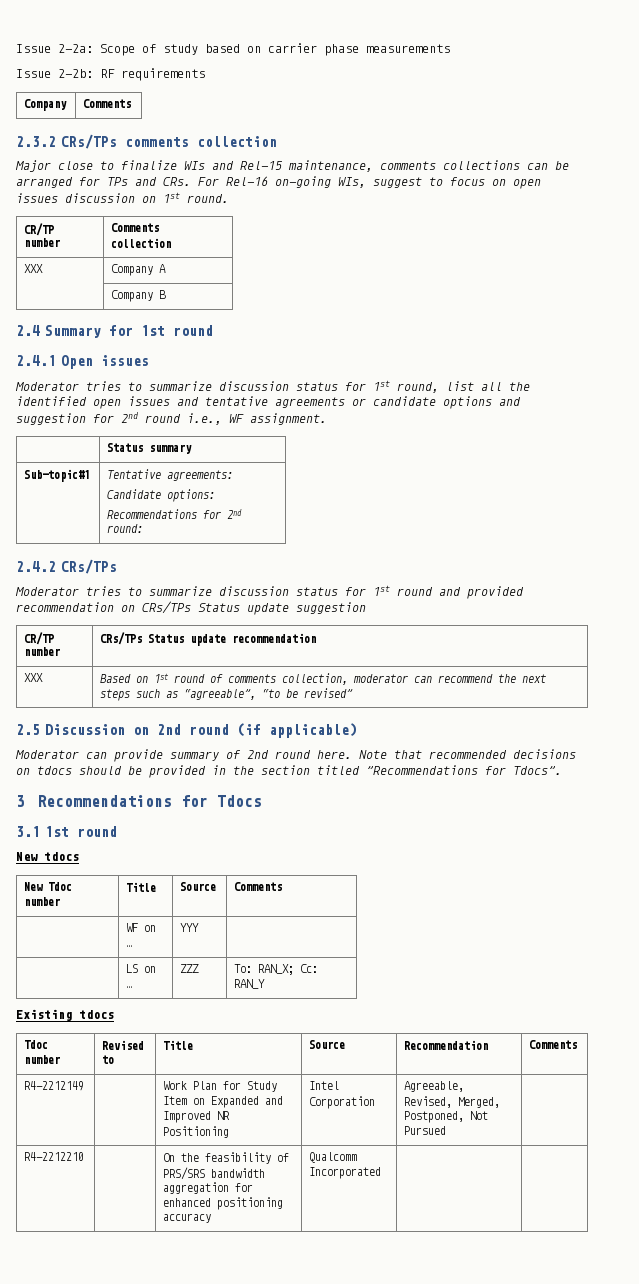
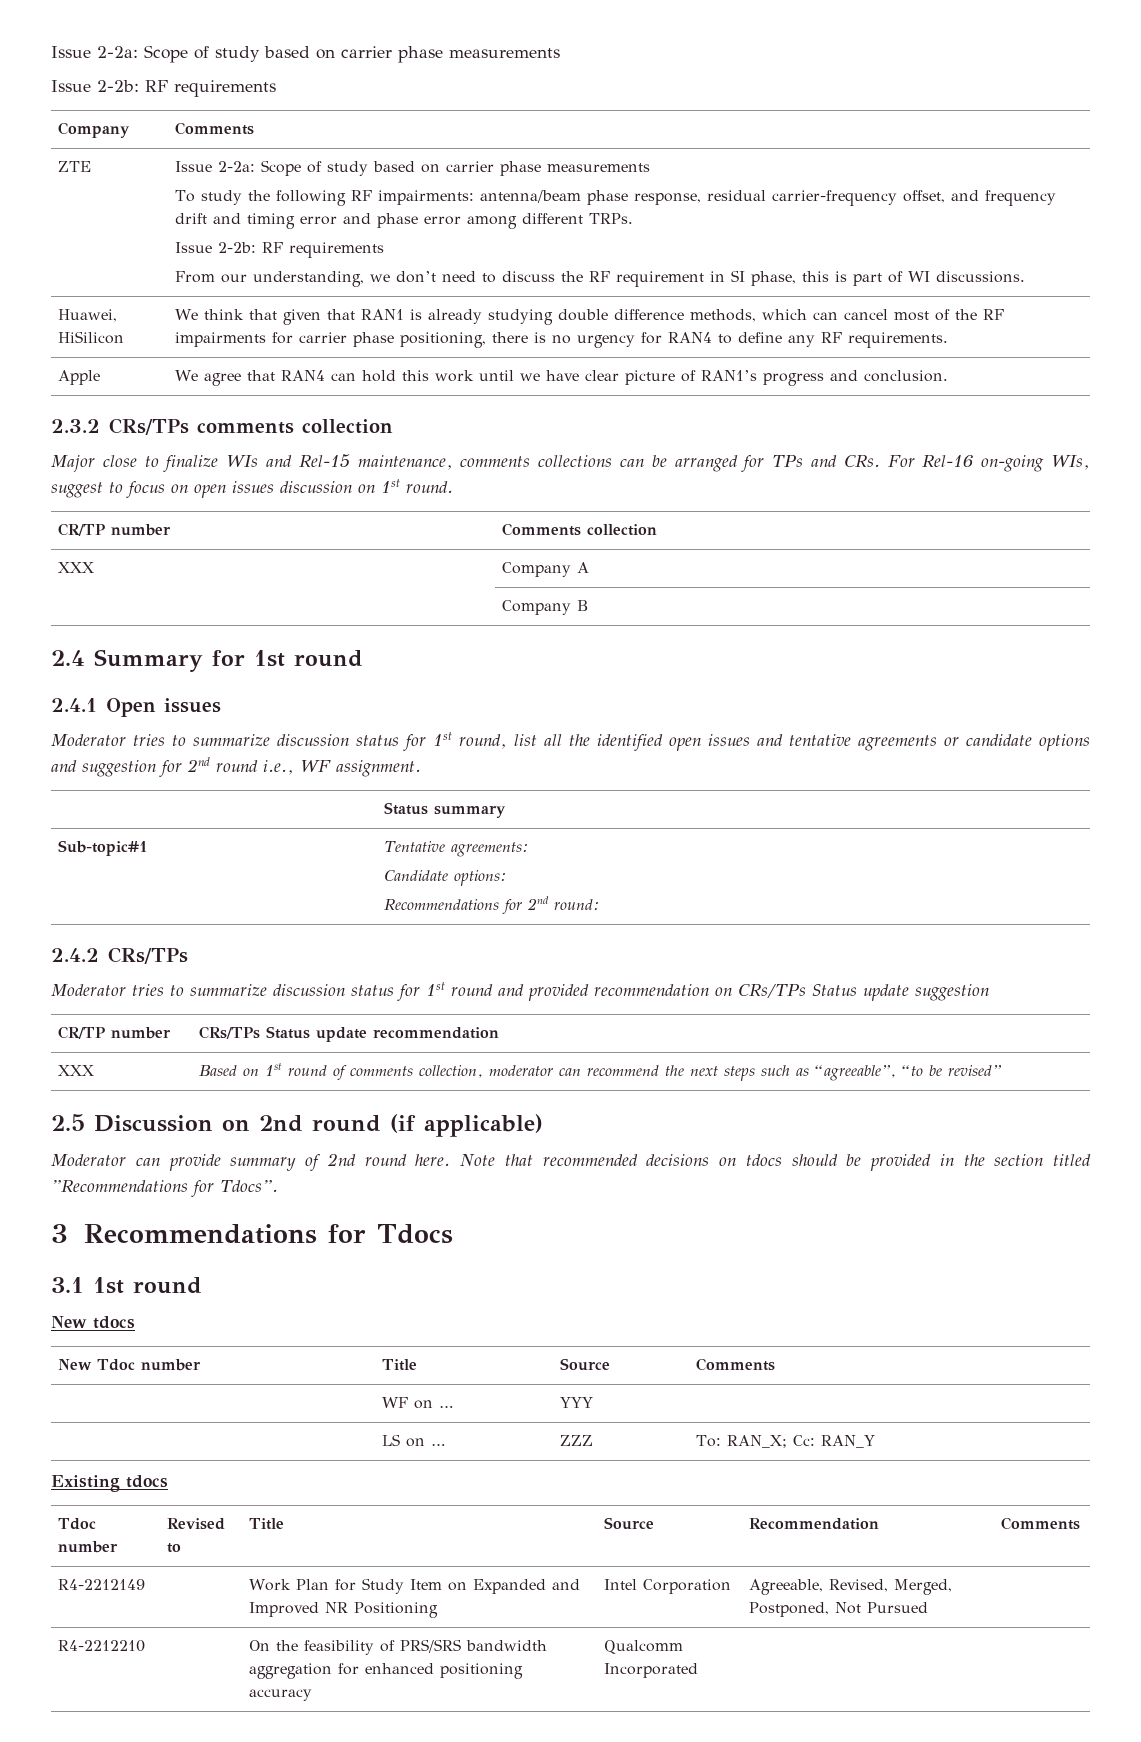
(132, 103) none -> [58,161,92,172] [175,160,651,176] [175,190,1057,206] [175,213,634,229] [175,242,385,258] [175,270,1026,287] [58,309,118,322] [58,331,125,344] [175,309,1005,325] [175,332,949,348] [58,370,101,385] [175,370,949,386] // ZTE | Issue 2-2a: Scope of study based on carrier phase measurements // To study the following RF impairments: antenna/beam phase response, residual carrier-frequency offset, and frequency drift and timing error and phase error among different TRPs. // Issue 2-2b: RF requirements // From our understanding, we don’t need to discuss the RF requirement in SI phase, this is part of WI discussions. // Huawei, HiSilicon | We think that given that RAN1 is already studying double difference methods, which can cancel most of the RF impairments for carrier phase positioning, there is no urgency for RAN4 to define any RF requirements. // Apple | We agree that RAN4 can hold this work until we have clear picture of RAN1’s progress and conclusion.

